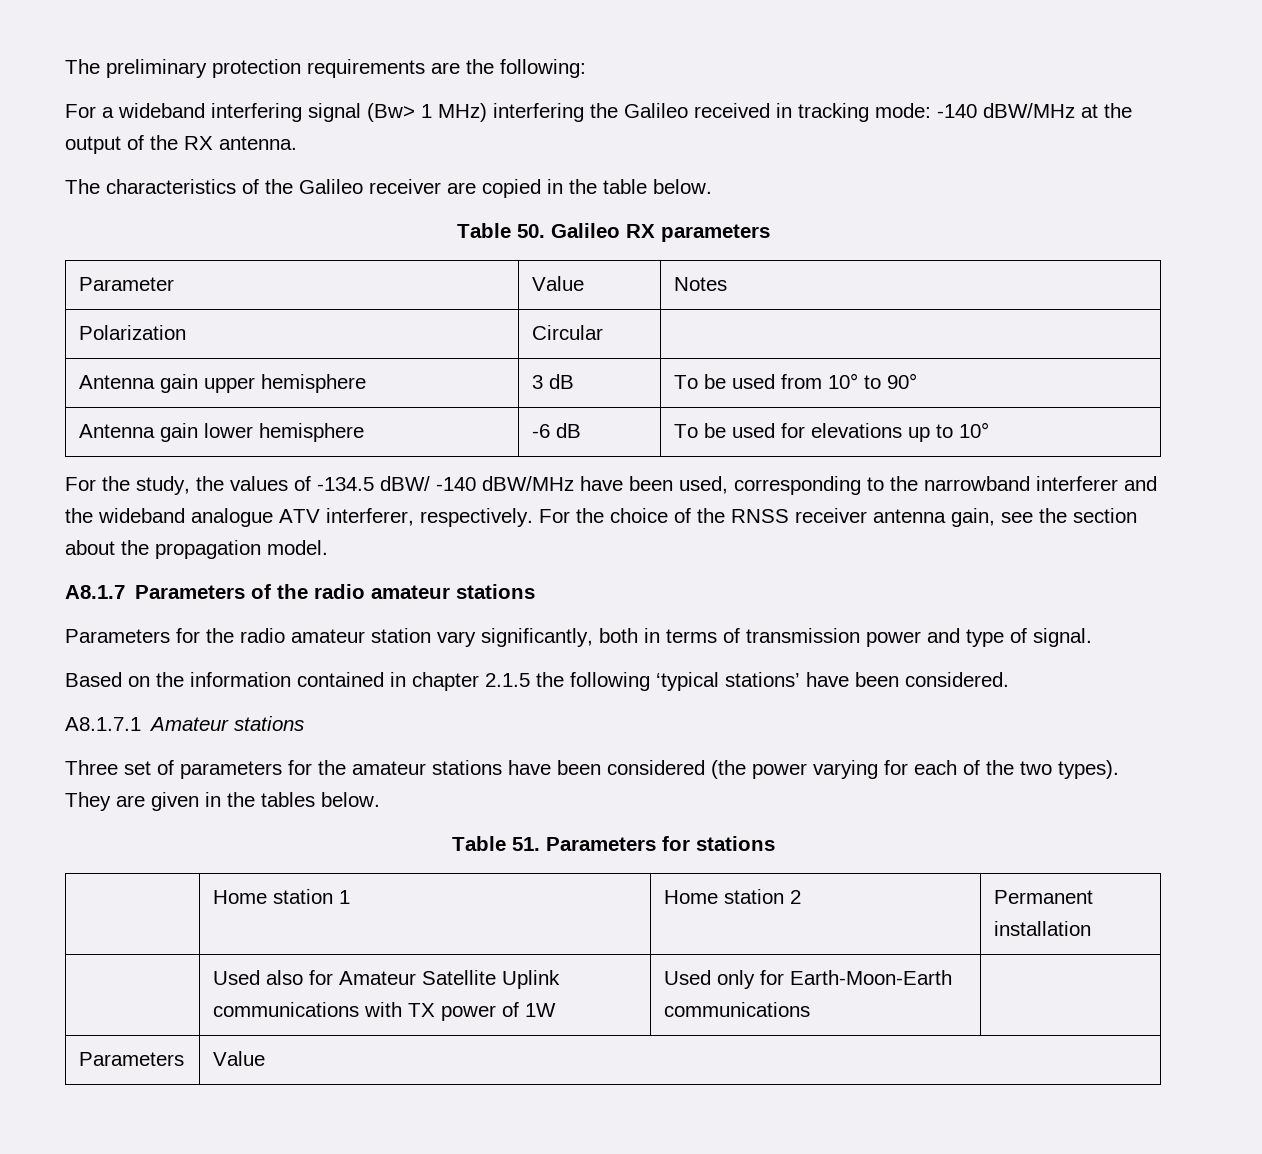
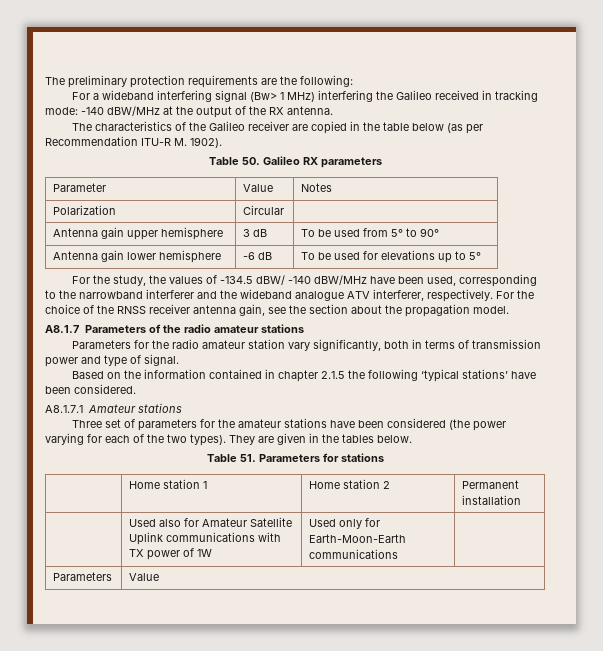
[653,179,712,194] below. -> [411,123,483,134] [45,136,222,148] below (as per Recommendation ITU-R M. 1902).
[828,373,859,389] 10° -> [391,229,404,237] 5°
[959,422,990,438] 10° -> [469,252,482,260] 5°

